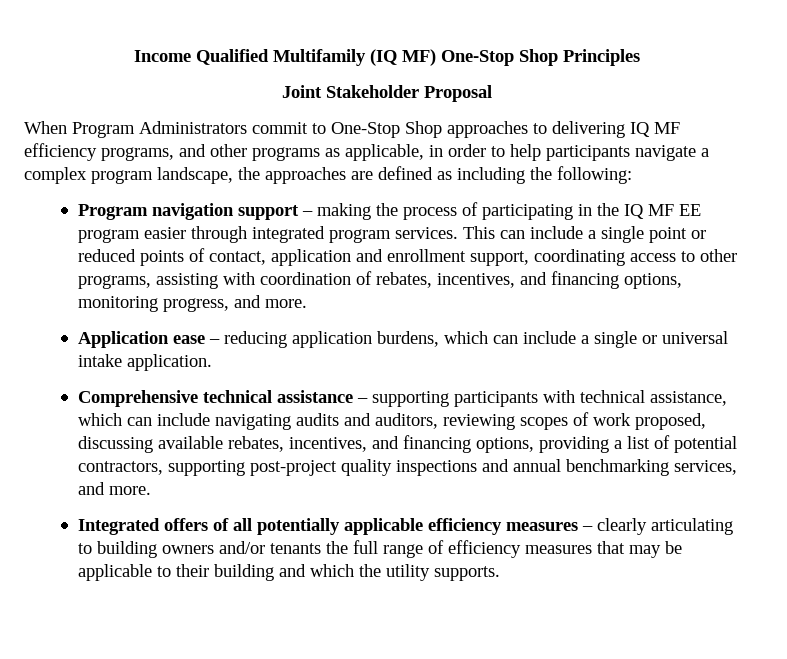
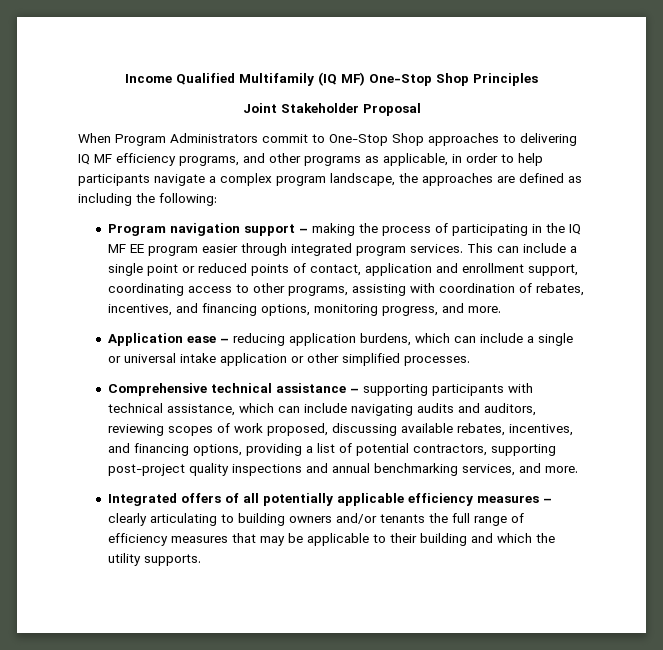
[127,354,213,371] application. -> [220,353,471,366] application or other simplified processes.

